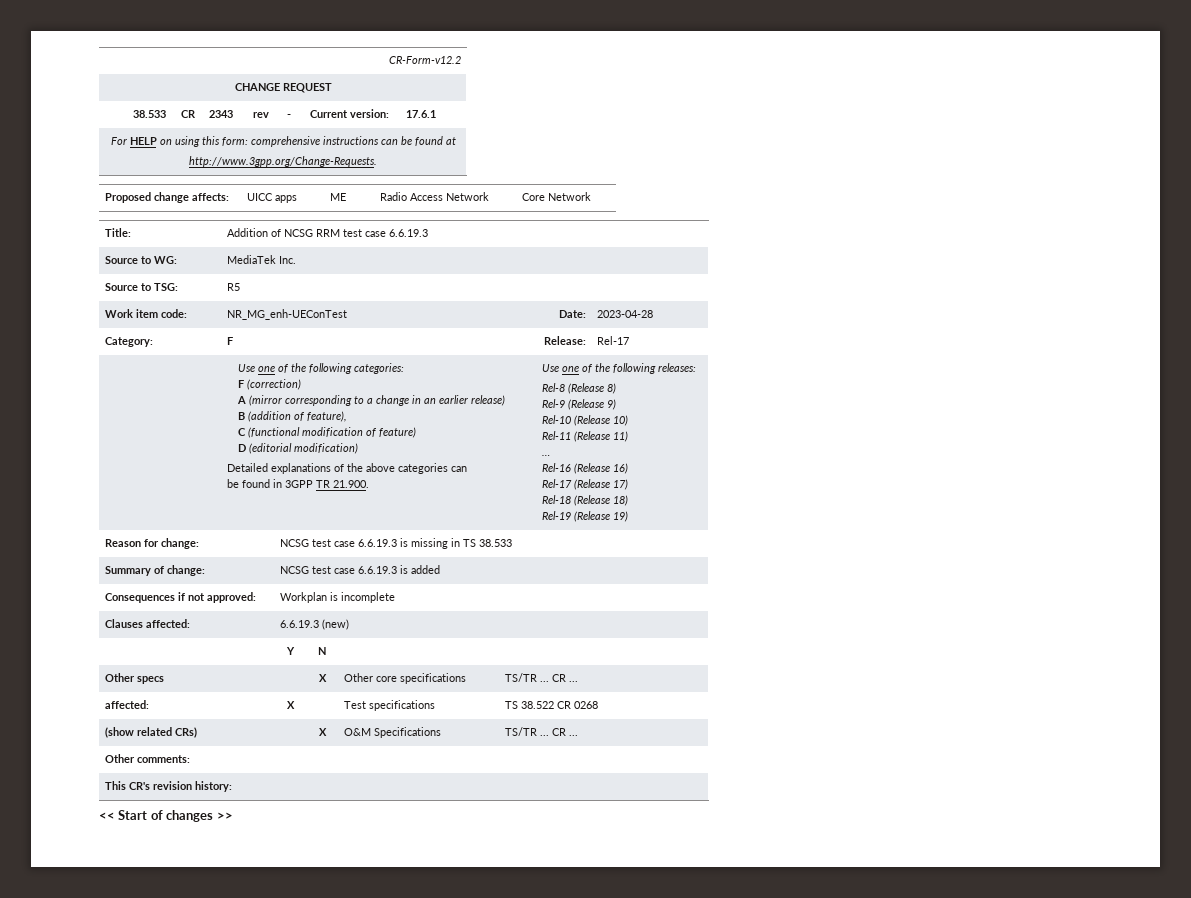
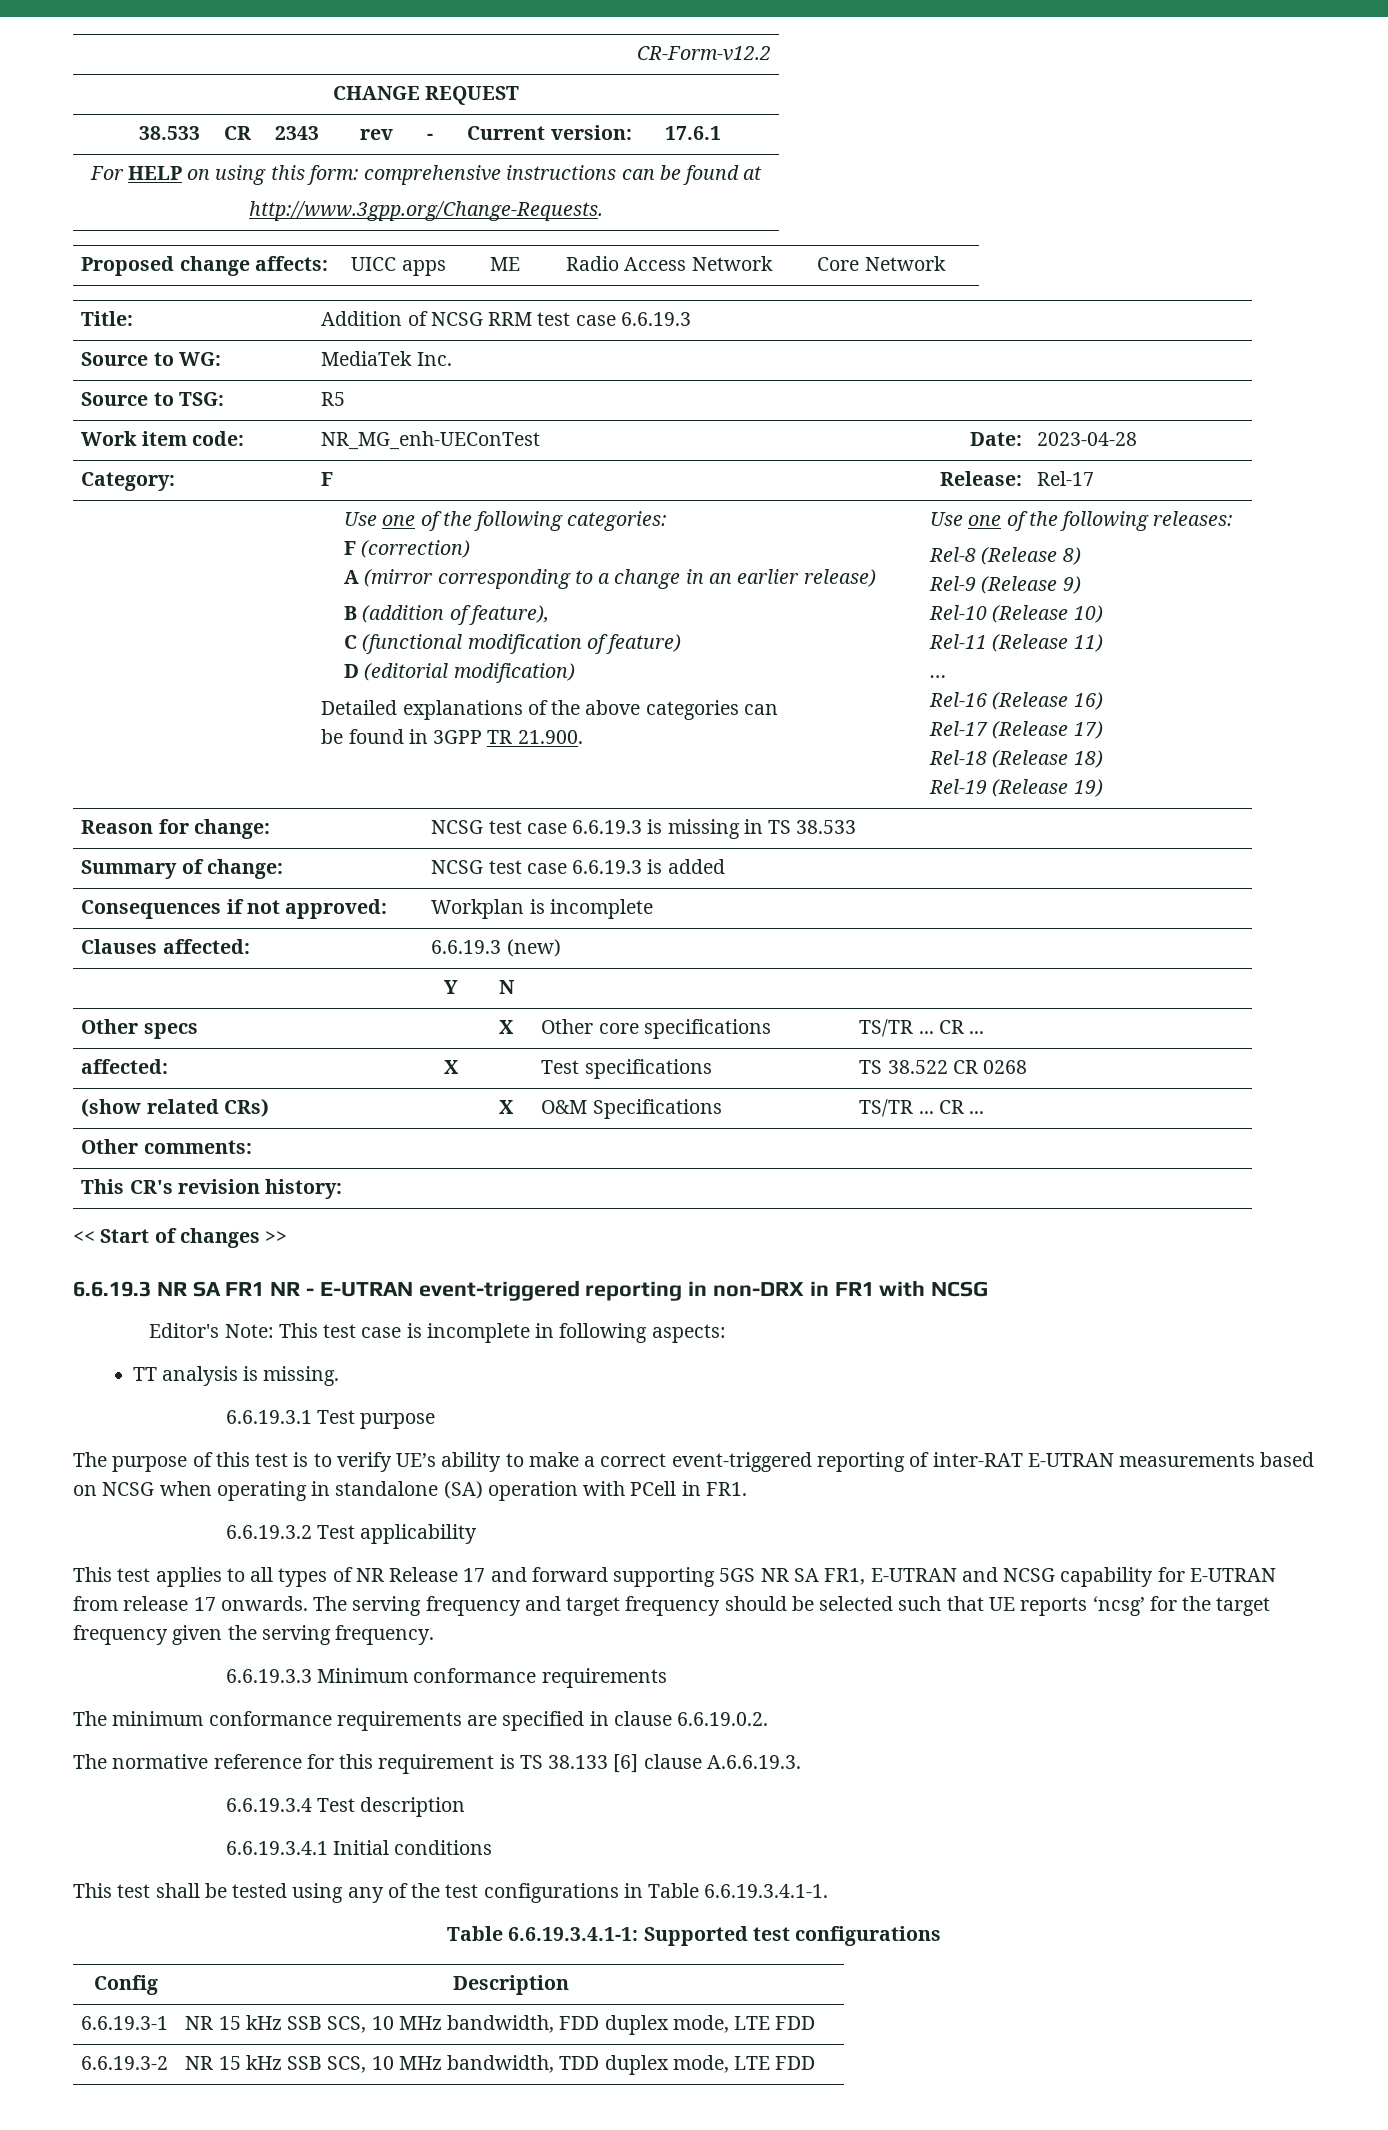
(233, 816) none -> [73,1280,989,1301] [149,1323,726,1343] [132,1366,340,1386] [225,1410,436,1429] [73,1452,1315,1472] [73,1481,747,1501] [225,1524,478,1544] [73,1567,1276,1587] [73,1596,1271,1616] [73,1625,435,1645] [225,1668,667,1688] [73,1711,769,1731] [73,1754,801,1774] [225,1797,466,1817] [225,1840,493,1855] [73,1883,829,1903] [446,1926,942,1946] [93,1975,158,1995] [452,1975,569,1995] [81,2016,169,2030] [185,2015,816,2035] [81,2056,169,2070] [185,2055,816,2075] // 6.6.19.3 NR SA FR1 NR - E-UTRAN event-triggered reporting in non-DRX in FR1 with NCSG // Editor's Note: This test case is incomplete in following aspects: // TT analysis is missing. // 6.6.19.3.1 Test purpose // The purpose of this test is to verify UE’s ability to make a correct event-triggered reporting of inter-RAT E-UTRAN measurements based on NCSG when operating in standalone (SA) operation with PCell in FR1. // 6.6.19.3.2 Test applicability // This test applies to all types of NR Release 17 and forward supporting 5GS NR SA FR1, E-UTRAN and NCSG capability for E-UTRAN from release 17 onwards. The serving frequency and target frequency should be selected such that UE reports ‘ncsg’ for the target frequency given the serving frequency. // 6.6.19.3.3 Minimum conformance requirements // The minimum conformance requirements are specified in clause 6.6.19.0.2. // The normative reference for this requirement is TS 38.133 [6] clause A.6.6.19.3. // 6.6.19.3.4 Test description // 6.6.19.3.4.1 Initial conditions // This test shall be tested using any of the test configurations in Table 6.6.19.3.4.1-1. // Table 6.6.19.3.4.1-1: Supported test configurations // Config | Description // 6.6.19.3-1 | NR 15 kHz SSB SCS, 10 MHz bandwidth, FDD duplex mode, LTE FDD // 6.6.19.3-2 | NR 15 kHz SSB SCS, 10 MHz bandwidth, TDD duplex mode, LTE FDD

